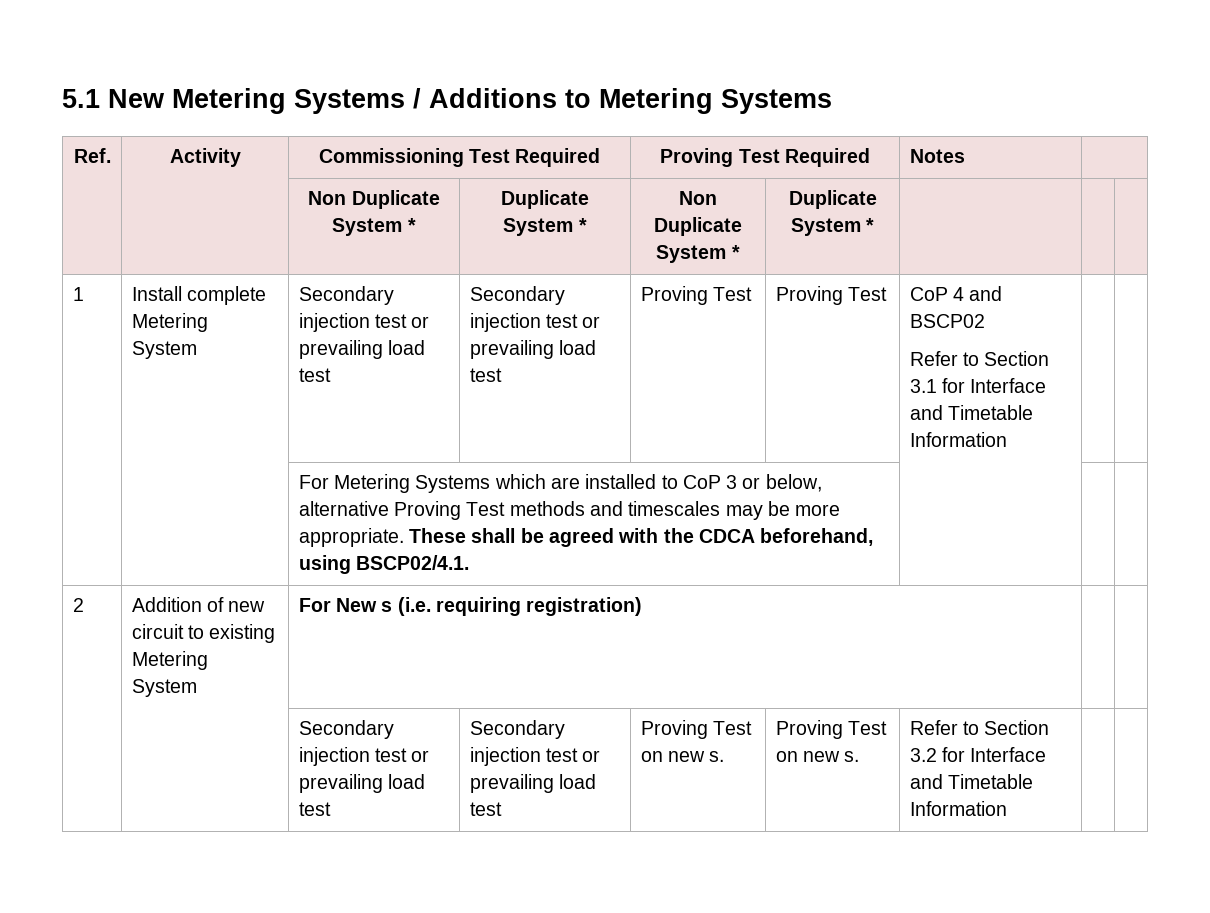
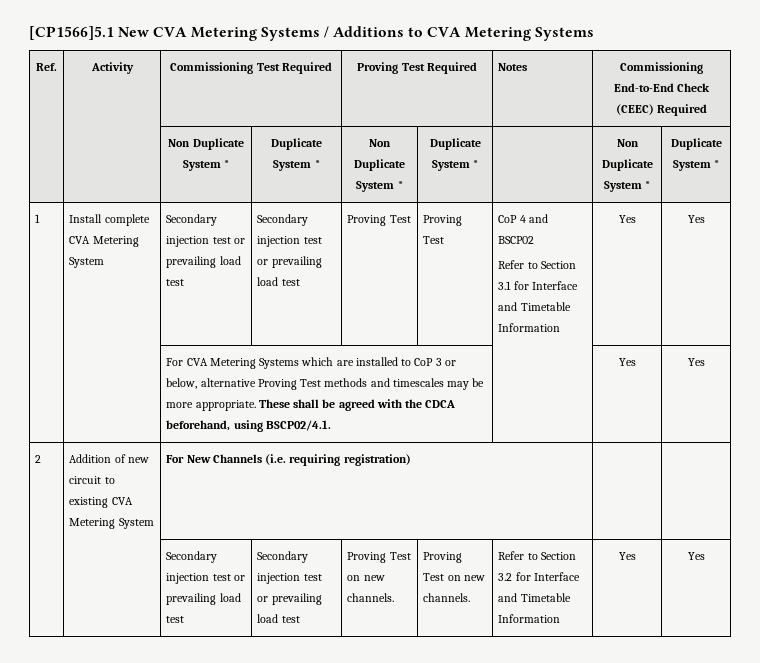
[62,89,165,108] 5.1 New -> [29,26,188,40] [CP1566]5.1 New CVA
(591, 98) none -> [427,27,462,37] CVA
(965, 156) none -> [620,62,703,74] [613,83,711,92] [615,104,708,116] Commissioning End-to-End Check (CEEC) Required
(875, 225) | -> [616,139,639,147] [601,159,653,171] [603,181,651,192] [670,138,722,150] [672,160,720,171] Non Duplicate System * | Duplicate System *
(267, 295) none -> [69,236,91,244] CVA
[298,475,329,489] | // | | For -> [618,215,636,223] [687,215,705,223] [166,358,208,366] Yes | Yes // | | For CVA
(470, 562) | -> [618,358,636,366] [687,358,705,366] Yes | Yes
(276, 633) none -> [111,497,133,505] CVA
[381,601,393,612] s -> [212,454,262,463] Channels
[709,751,725,762] [775,720,888,739] [775,751,860,762] s. | Proving Test on new s. -> [347,593,395,602] [423,552,463,563] [423,573,485,581] [423,593,471,602] channels. | Proving Test on new channels.
(1007, 808) | -> [618,552,636,560] [687,552,705,560] Yes | Yes

